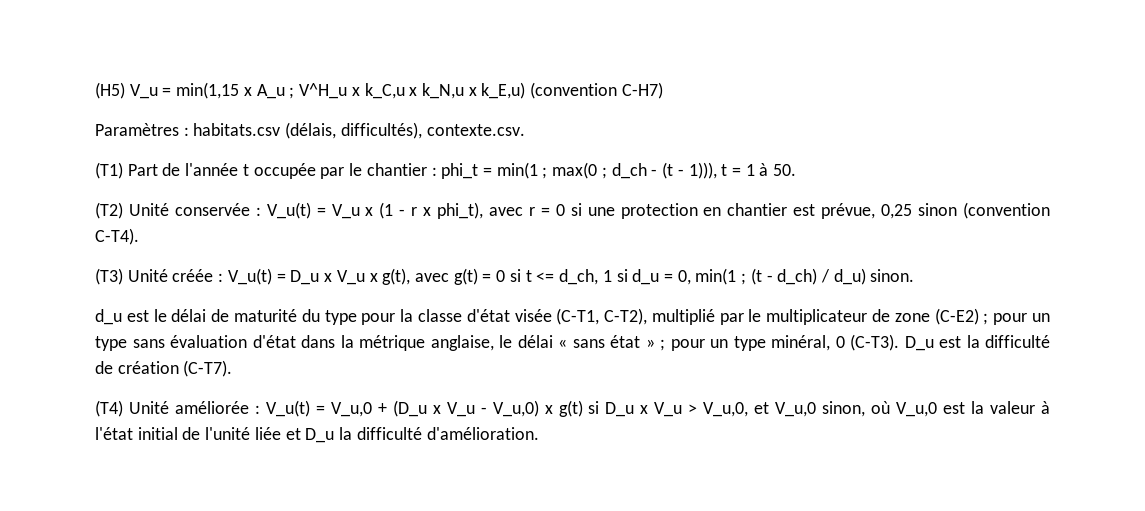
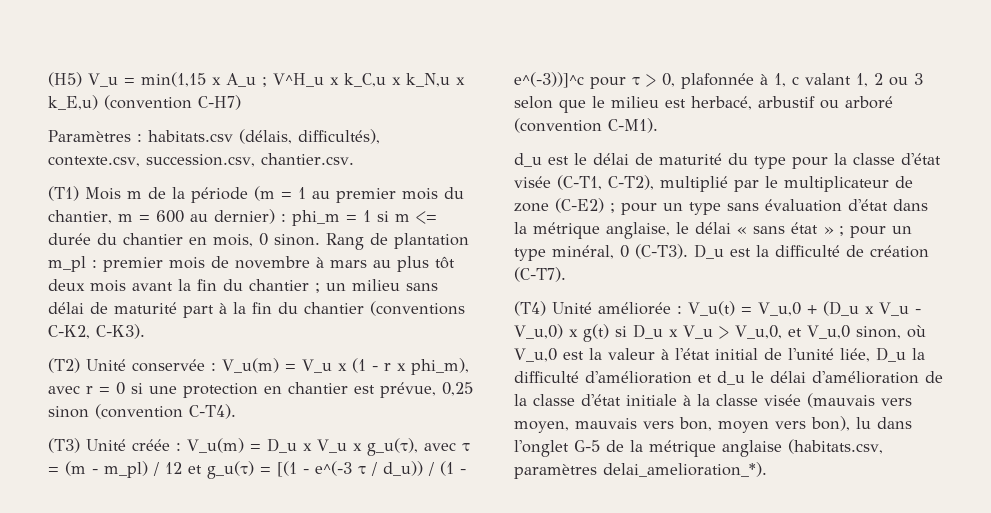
[426,124,525,136] [95,162,797,179] contexte.csv. // (T1) Part de l'année t occupée par le chantier : phi_t = min(1 ; max(0 ; d_ch - (t - 1))), t = 1 à 50. -> [48,153,354,167] [48,186,464,203] [48,209,437,226] [48,233,469,250] [48,256,455,272] [48,279,438,293] [48,301,465,318] [48,324,145,339] contexte.csv, succession.csv, chantier.csv. // (T1) Mois m de la période (m = 1 au premier mois du chantier, m = 600 au dernier) : phi_m = 1 si m <= durée du chantier en mois, 0 sinon. Rang de plantation m_pl : premier mois de novembre à mars au plus tôt deux mois avant la fin du chantier ; un milieu sans délai de maturité part à la fin du chantier (conventions C-K2, C-K3).
[266,202,311,219] V_u(t) -> [222,358,279,373] V_u(m)
[437,202,484,219] phi_t), -> [411,358,469,375] phi_m),
[227,268,272,285] V_u(t) -> [187,438,244,453] V_u(m)
[382,268,915,285] g(t), avec g(t) = 0 si t <= d_ch, 1 si d_u = 0, min(1 ; (t - d_ch) / d_u) sinon. -> [367,438,470,456] [48,461,466,479] [514,72,923,89] [514,96,893,113] [514,118,658,133] g_u(τ), avec τ = (m - m_pl) / 12 et g_u(τ) = [(1 - e^(-3 τ / d_u)) / (1 - e^(-3))]^c pour τ > 0, plafonnée à 1, c valant 1, 2 ou 3 selon que le milieu est herbacé, arbustif ou arboré (convention C-M1).
[254,427,301,440] liée et -> [840,348,870,362] liée,
[426,427,539,440] d'amélioration. -> [585,371,943,385] [514,393,912,408] [514,416,912,433] [514,439,883,457] [514,462,767,479] d'amélioration et d_u le délai d'amélioration de la classe d'état initiale à la classe visée (mauvais vers moyen, mauvais vers bon, moyen vers bon), lu dans l'onglet G-5 de la métrique anglaise (habitats.csv, paramètres delai_amelioration_*).

